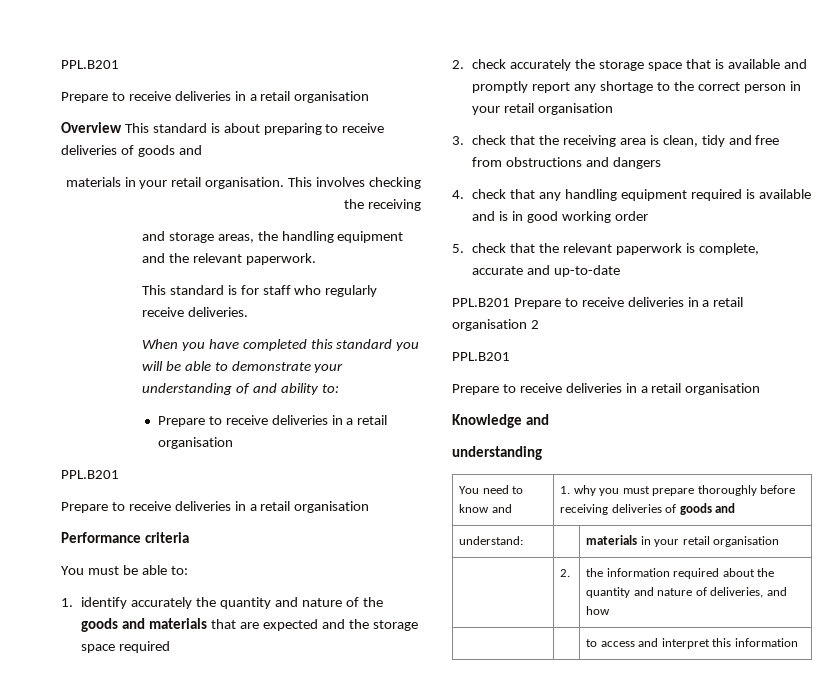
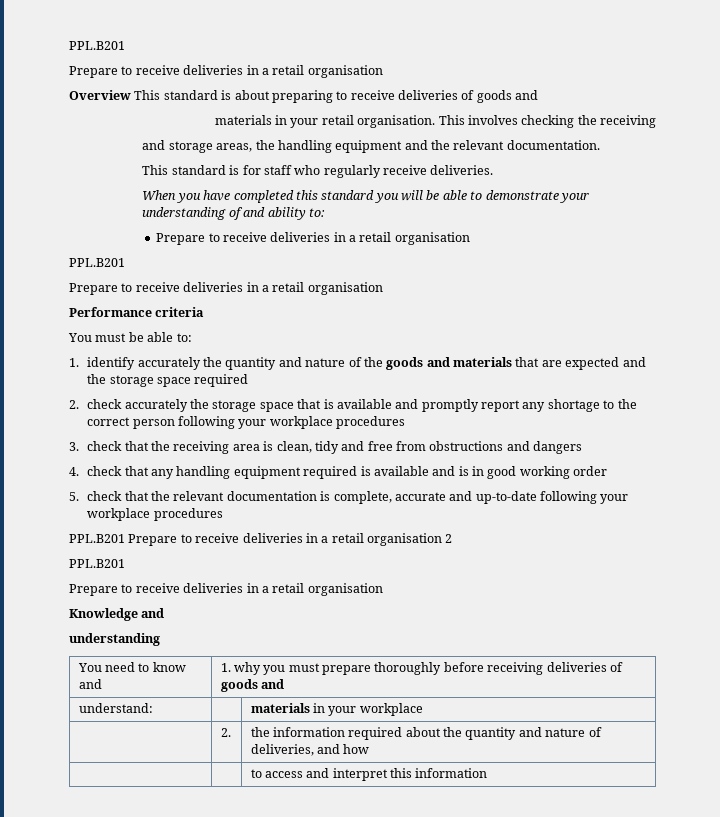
[245,253,316,265] paperwork. -> [506,140,600,150] documentation.
[789,81,801,91] [472,103,614,115] in your retail organisation -> [178,416,406,429] following your workplace procedures
[615,243,682,255] paperwork -> [226,491,317,501] documentation
(621, 271) none -> [540,491,629,504] [87,508,223,521] following your workplace procedures
[682,536,780,547] retail organisation -> [359,703,423,716] workplace

